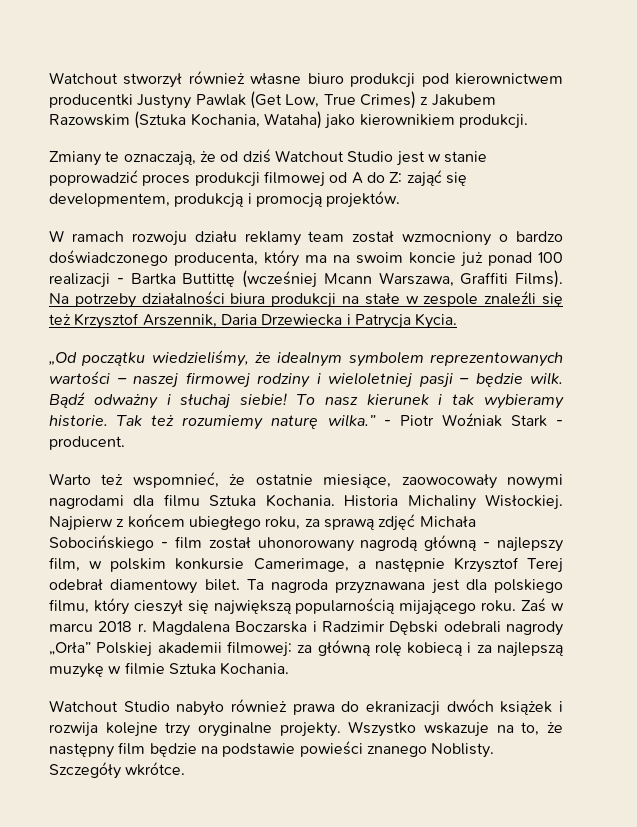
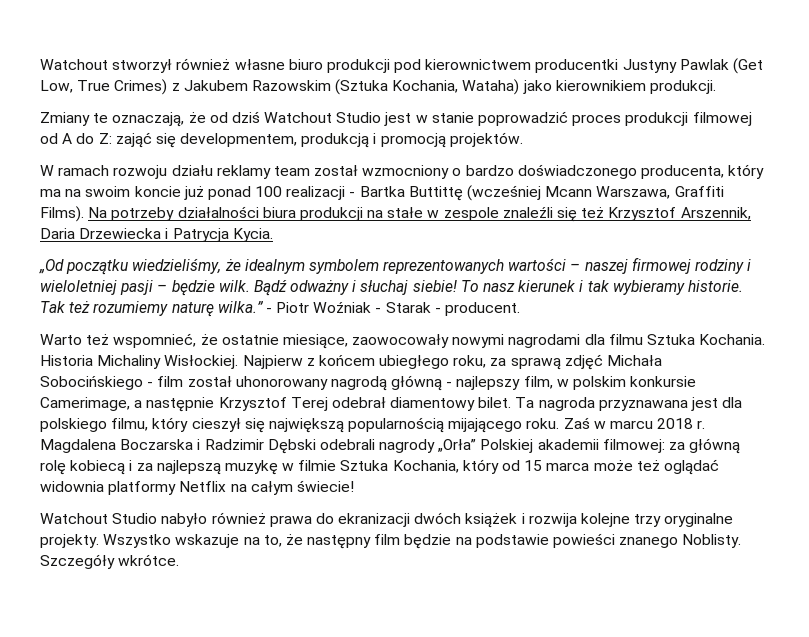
[510,415,547,427] Stark -> [375,302,431,313] - Starak
[220,662,290,675] Kochania. -> [392,459,719,475] [40,480,354,495] Kochania, który od 15 marca może też oglądać widownia platformy Netflix na całym świecie!

